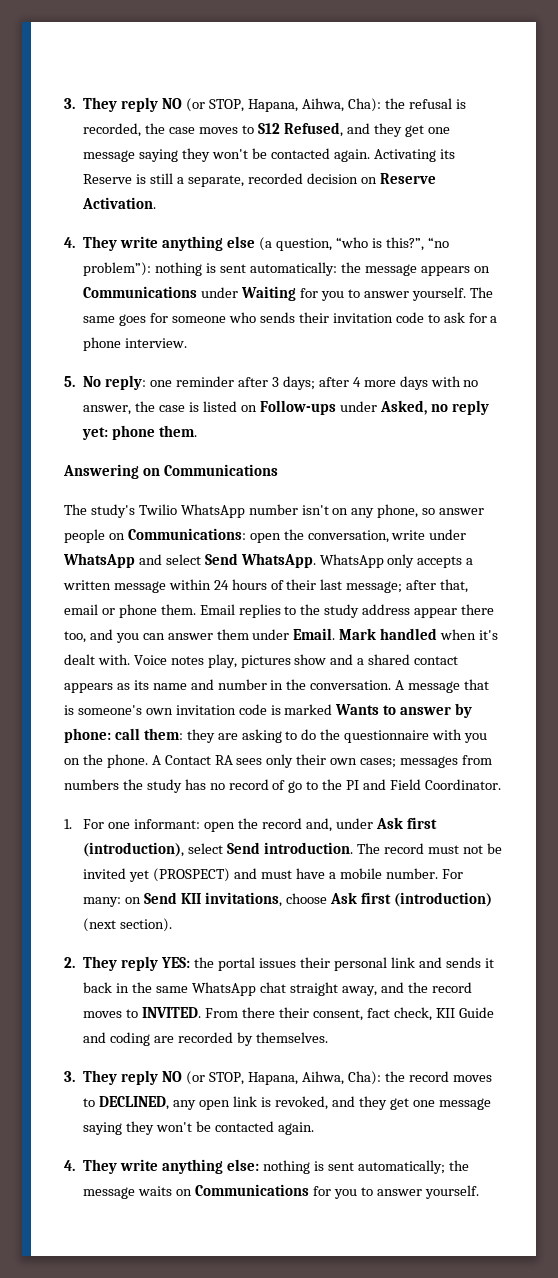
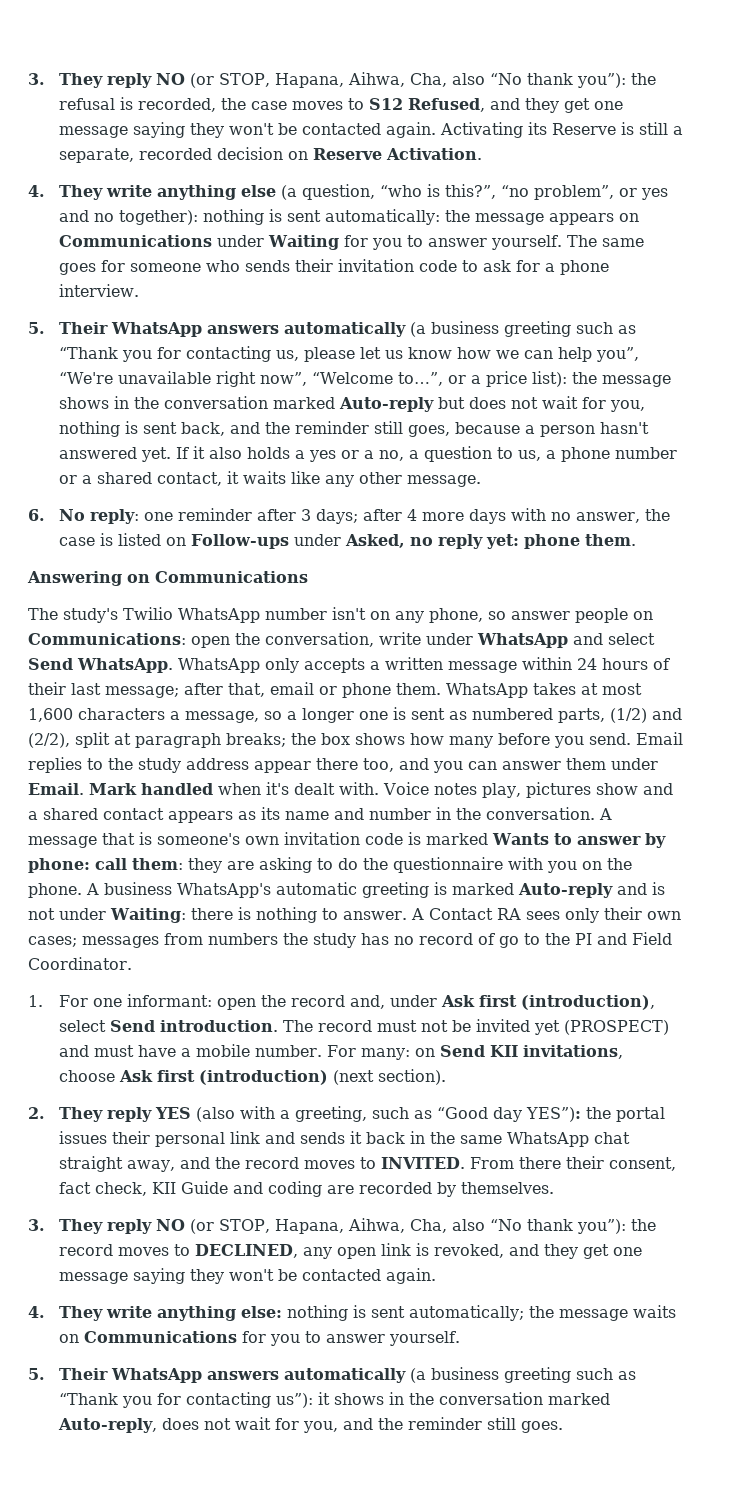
[64,97,381,112] 3. They reply NO (or STOP, Hapana, Aihwa, Cha): -> [28,72,627,88] 3. They reply NO (or STOP, Hapana, Aihwa, Cha, also “No thank you”):
[83,262,152,276] problem”): -> [534,185,669,200] [59,210,199,225] problem”, or yes and no together):
(75, 381) none -> [59,321,637,337] [59,346,640,362] [59,371,672,387] [59,396,646,412] [59,421,650,437] [59,446,678,462] [59,471,482,487] [28,509,45,521] Their WhatsApp answers automatically (a business greeting such as “Thank you for contacting us, please let us know how we can help you”, “We're unavailable right now”, “Welcome to…”, or a price list): the message shows in the conversation marked Auto-reply but does not wait for you, nothing is sent back, and the reminder still goes, because a person hasn't answered yet. If it also holds a yes or a no, a question to us, a phone number or a shared contact, it waits like any other message. // 6.
(196, 609) none -> [446,683,642,698] [28,707,682,723] [28,732,631,748] WhatsApp takes at most 1,600 characters a message, so a longer one is sent as numbered parts, (1/2) and (2/2), split at paragraph breaks; the box shows how many before you send.
(161, 760) none -> [104,882,665,898] [28,907,424,923] business WhatsApp's automatic greeting is marked Auto-reply and is not under Waiting: there is nothing to answer. A
[161,957,191,968] YES: -> [155,1106,582,1122] YES (also with a greeting, such as “Good day YES”):
[347,1071,381,1085] Cha): -> [410,1219,627,1234] Cha, also “No thank you”):
(479, 1192) none -> [28,1367,637,1383] [59,1392,611,1408] [58,1417,564,1433] // 5. Their WhatsApp answers automatically (a business greeting such as “Thank you for contacting us”): it shows in the conversation marked Auto-reply, does not wait for you, and the reminder still goes.

